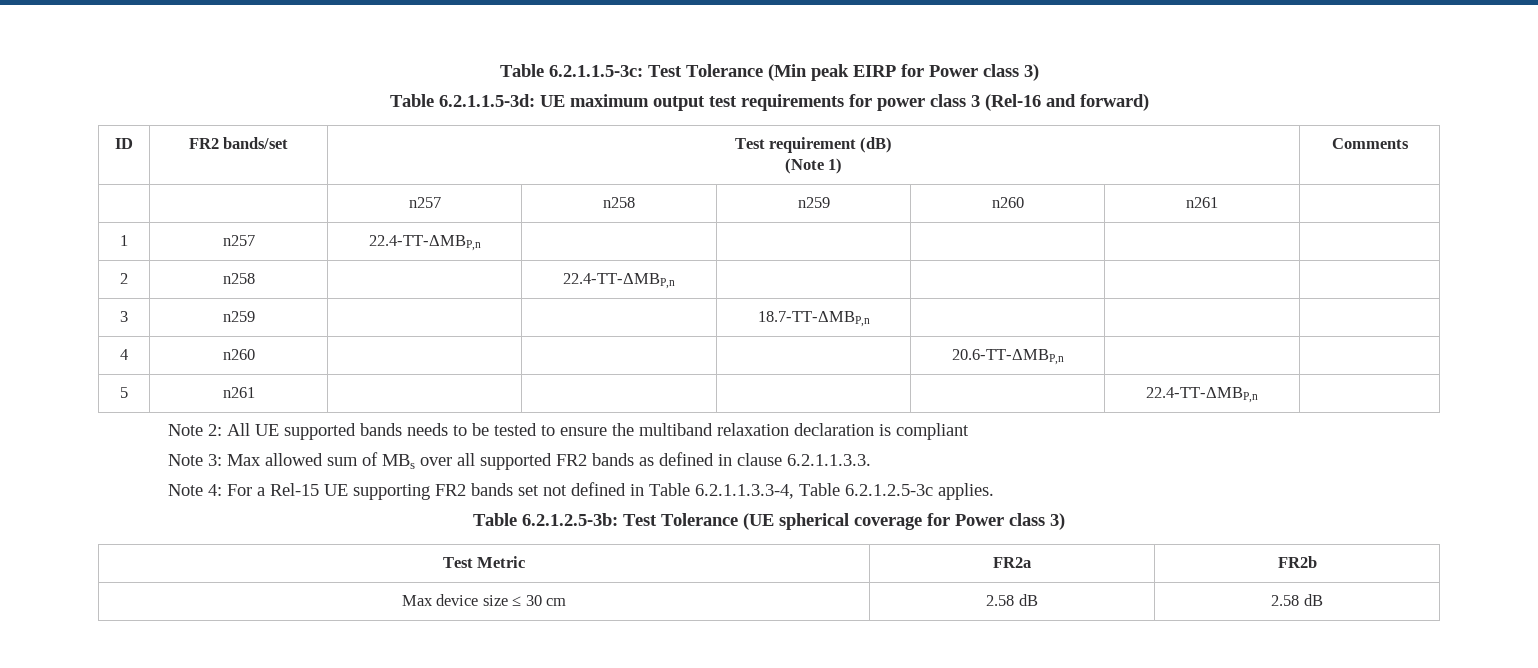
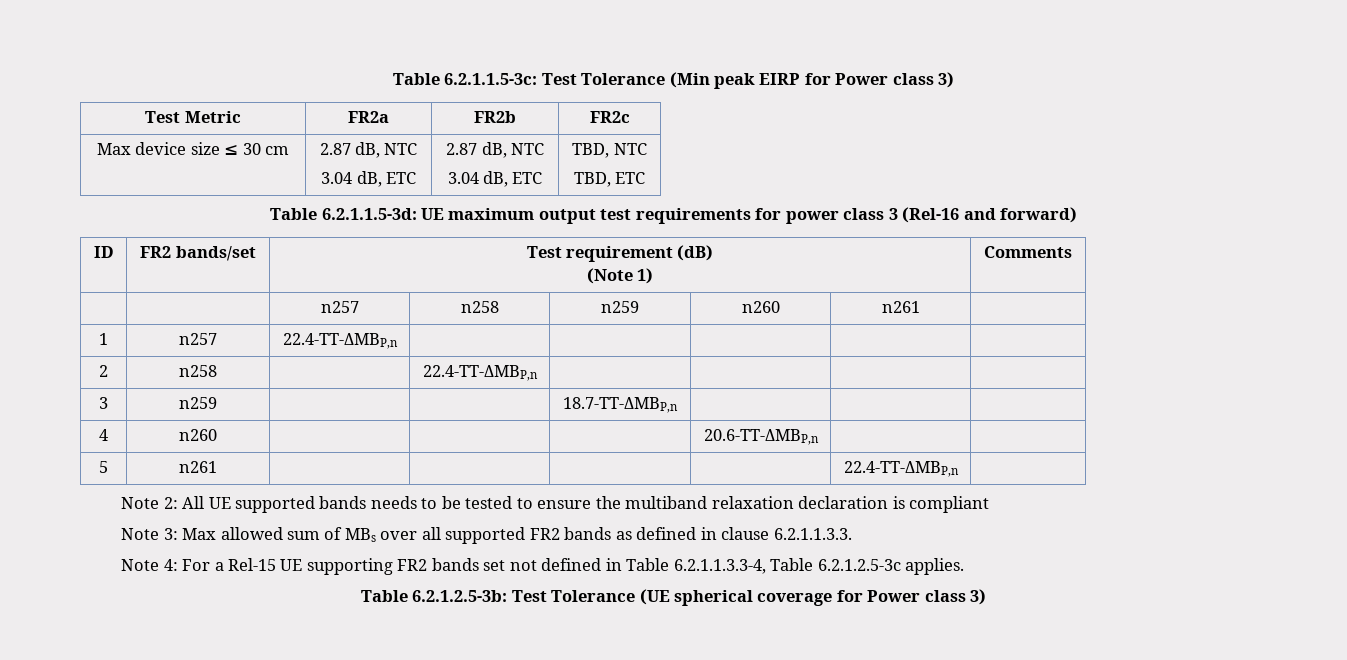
(1039, 72) none -> [145,111,241,123] [348,111,389,123] [474,111,516,123] [589,111,630,123] [96,142,290,155] [319,142,418,158] [321,171,416,187] [446,142,544,158] [447,171,543,187] [572,143,647,158] [573,172,646,187] // Test Metric | FR2a | FR2b | FR2c // Max device size ≤ 30 cm | 2.87 dB, NTC // 3.04 dB, ETC | 2.87 dB, NTC // 3.04 dB, ETC | TBD, NTC // TBD, ETC
[442,556,526,568] [993,557,1031,568] [1277,556,1317,568] [401,594,567,606] [986,594,1038,606] [1271,594,1323,606] // Test Metric | FR2a | FR2b // Max device size ≤ 30 cm | 2.58 dB | 2.58 dB -> (987, 597) none

